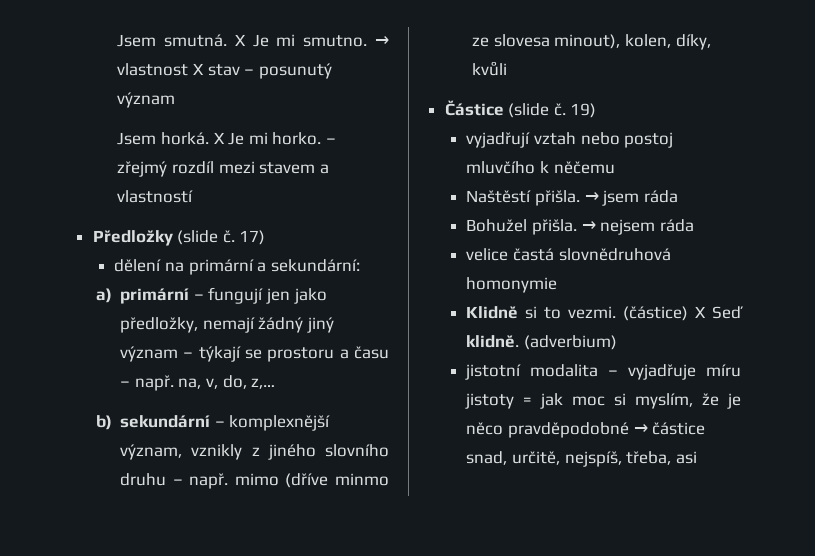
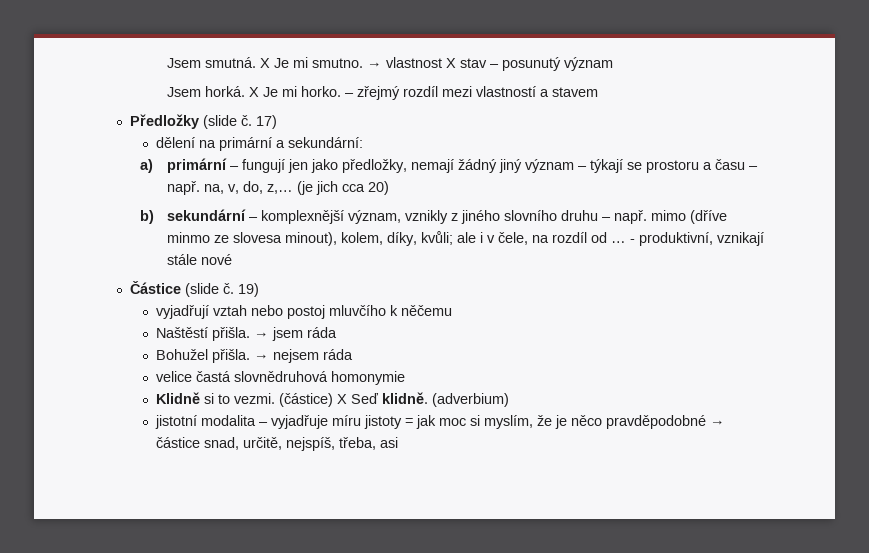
(255, 167) none -> [475,86,549,97] vlastností a
[319,164,329,174] [117,190,194,203] a vlastností -> (598, 92) none
(276, 383) none -> [296,181,389,195] (je jich cca 20)
[624,34,711,50] [472,61,508,76] kolen, díky, kvůli -> [340,231,764,246] [166,254,232,265] kolem, díky, kvůli; ale i v čele, na rozdíl od … - produktivní, vznikají stále nové

